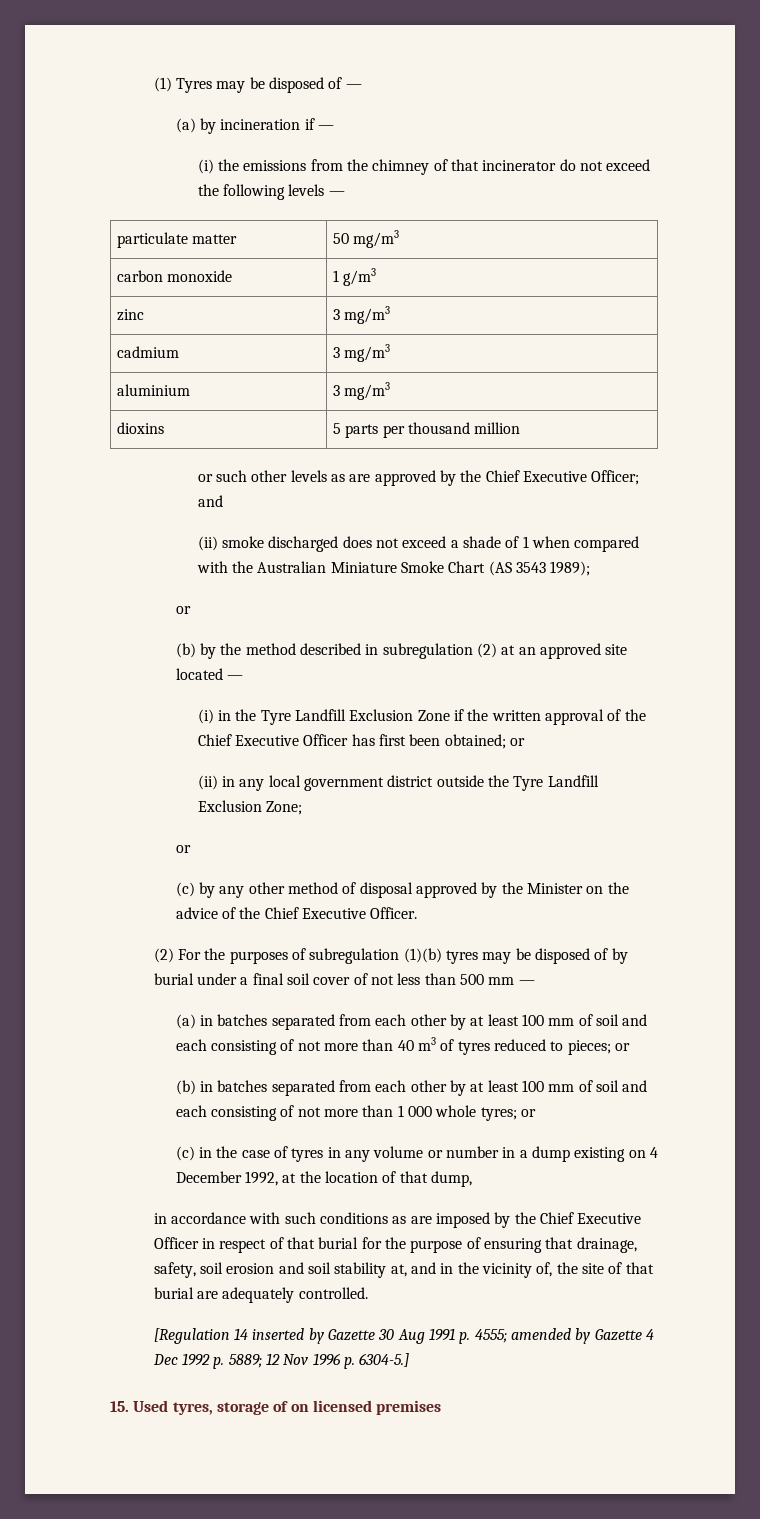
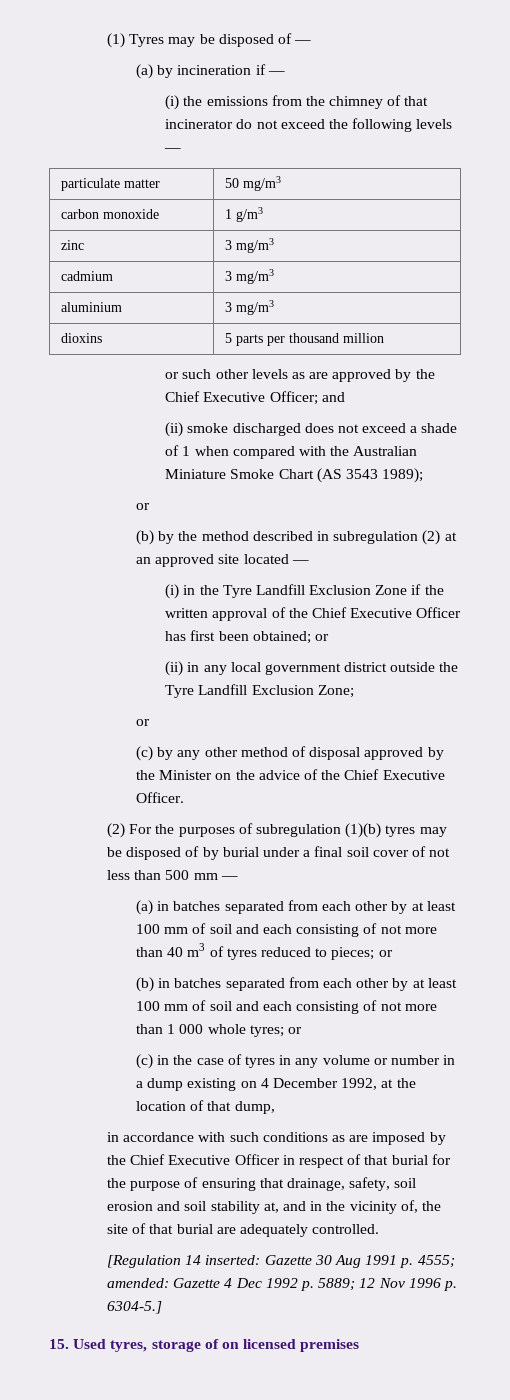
[252,1328,324,1344] inserted by -> [205,1255,261,1265] inserted:
[511,1328,591,1344] amended by -> [107,1278,170,1288] amended:

